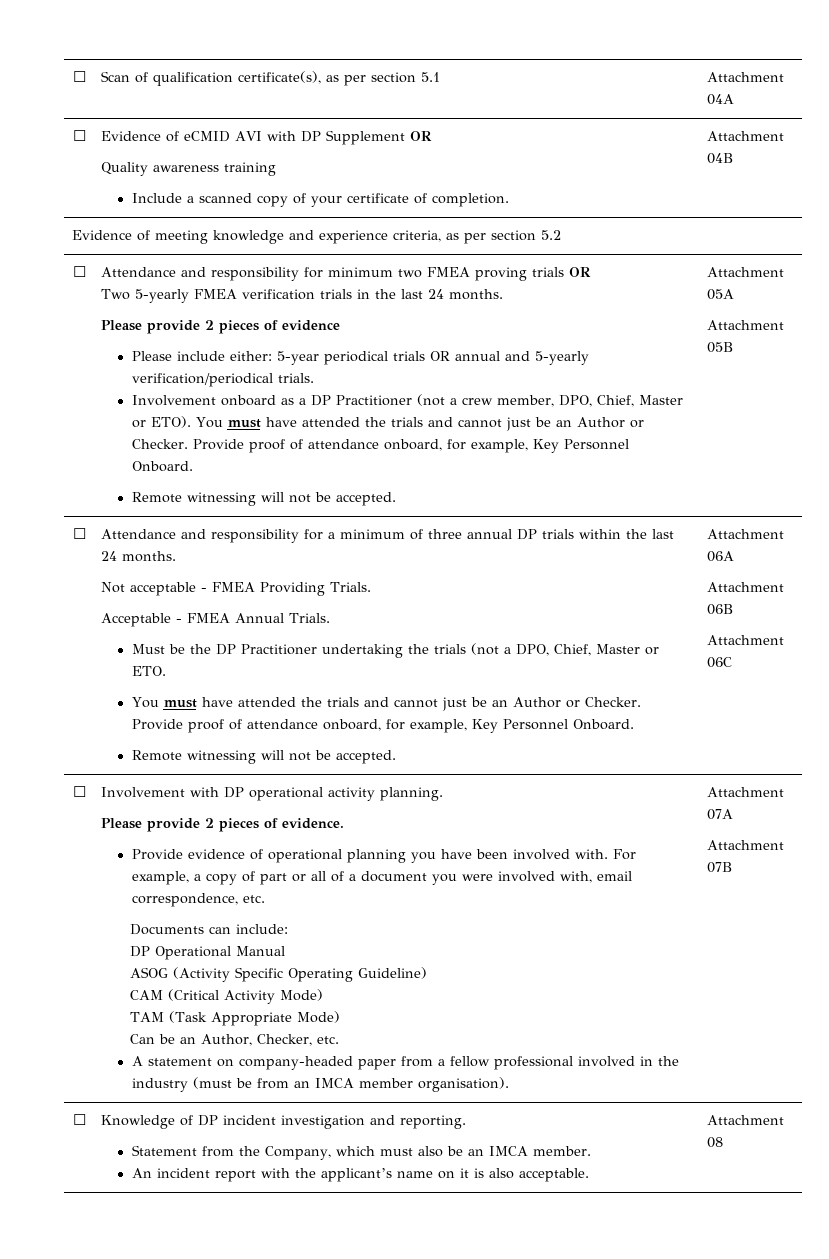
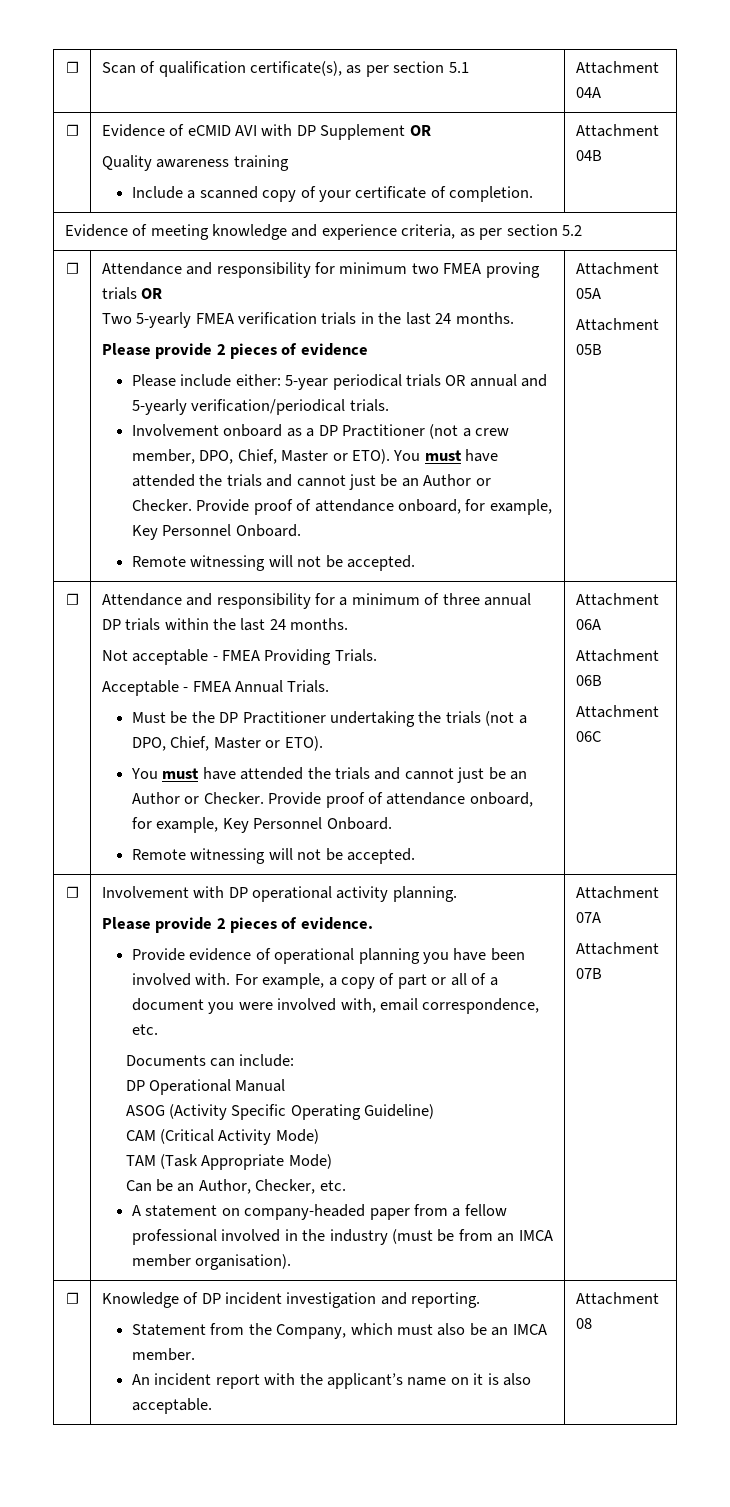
[131,666,166,676] ETO. -> [284,736,323,751] ETO).

